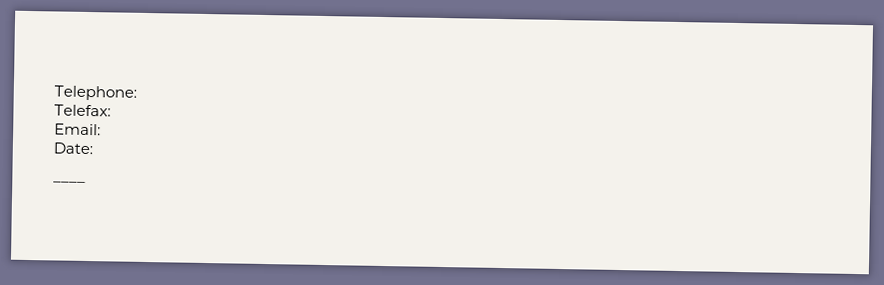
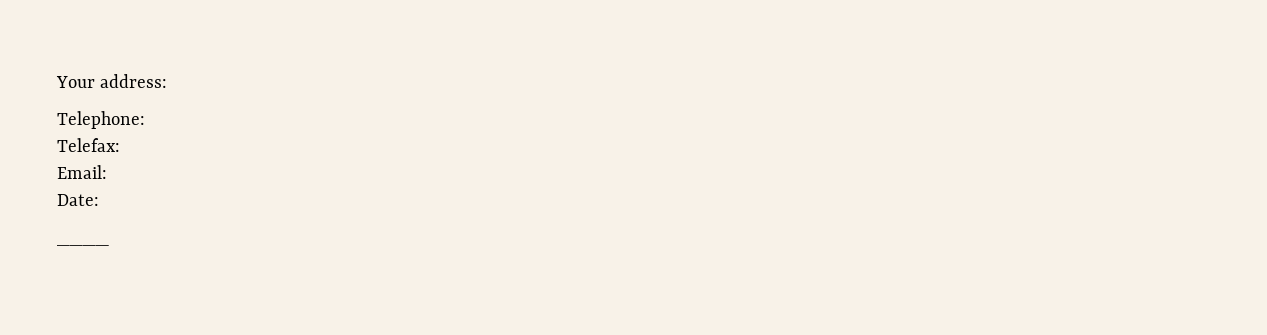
(54, 93) none -> [56,74,168,88] Your address: //

